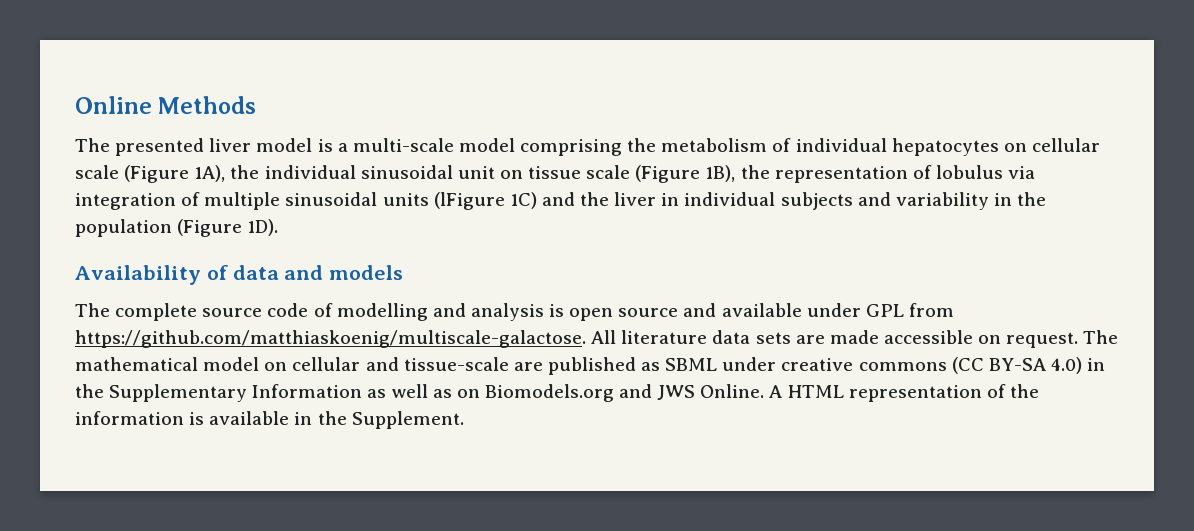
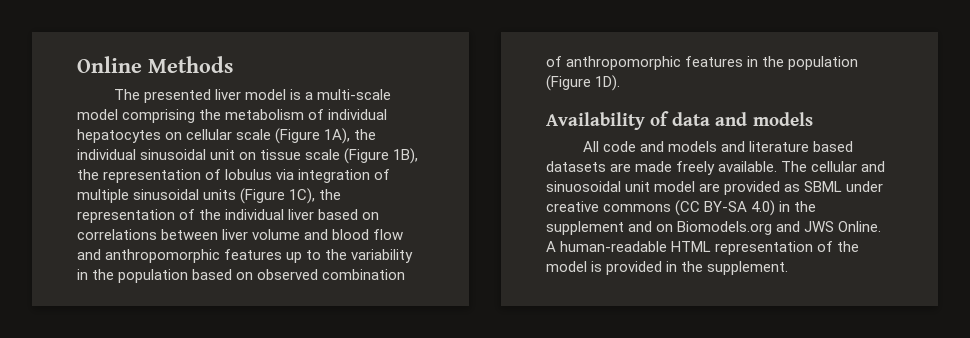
[433,192,989,210] (lFigure 1C) and the liver in individual subjects and variability -> [240,188,342,204] [77,209,380,223] [77,229,404,240] [77,249,414,263] [77,269,406,283] [546,56,744,70] (Figure 1C), the representation of the individual liver based on correlations between liver volume and blood flow and anthropomorphic features up to the variability in the population based on observed combination of anthropomorphic features
[75,303,954,321] [75,330,1119,348] [75,357,636,375] The complete source code of modelling and analysis is open source and available under GPL from https://github.com/matthiaskoenig/multiscale-galactose. All literature data sets are made accessible on request. The mathematical model on cellular and tissue-scale are published -> [583,141,854,152] [546,161,886,175] [546,181,781,195] All code and models and literature based datasets are made freely available. The cellular and sinuosoidal unit model are provided
[109,384,452,402] Supplementary Information as well as -> [546,221,653,235] supplement and
(783, 391) none -> [560,241,668,252] human-readable
[75,411,464,429] information is available in the Supplement. -> [546,261,789,275] model is provided in the supplement.

